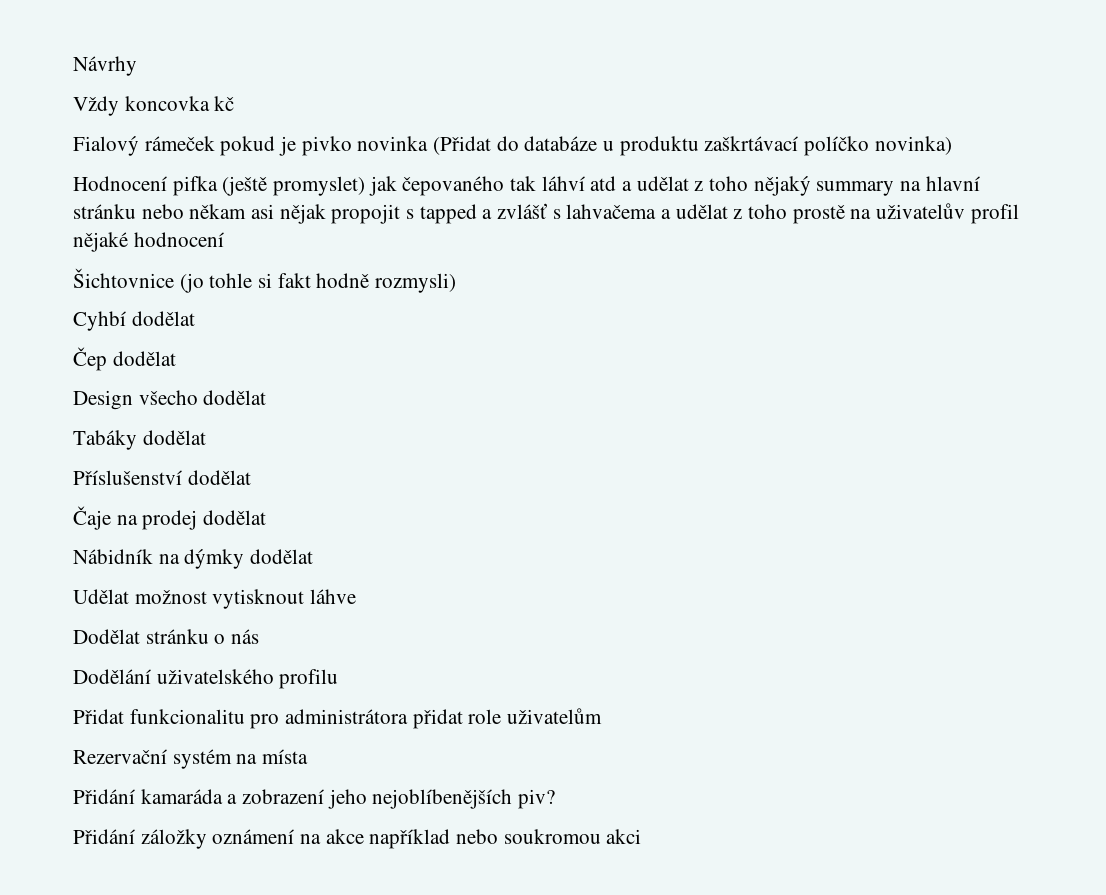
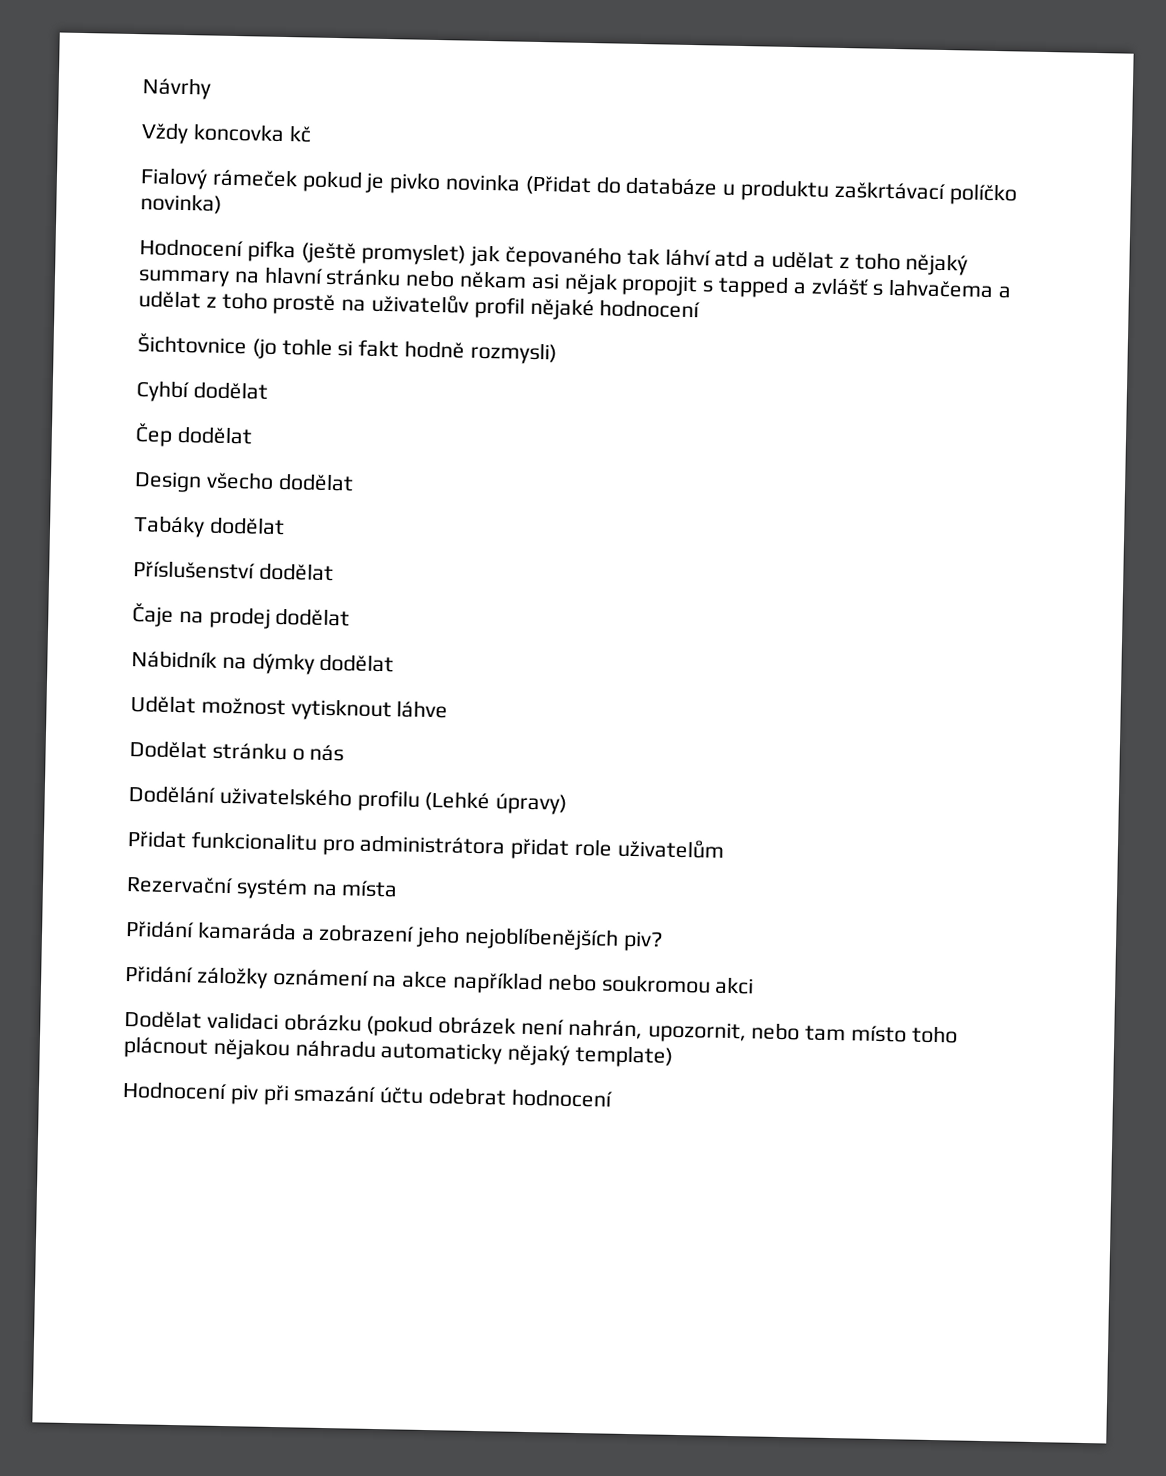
(339, 679) none -> [424,790,568,815] (Lehké úpravy)
(642, 836) none -> [124,1010,958,1044] [123,1036,674,1068] [122,1080,613,1108] // Dodělat validaci obrázku (pokud obrázek není nahrán, upozornit, nebo tam místo toho plácnout nějakou náhradu automaticky nějaký template) // Hodnocení piv při smazání účtu odebrat hodnocení

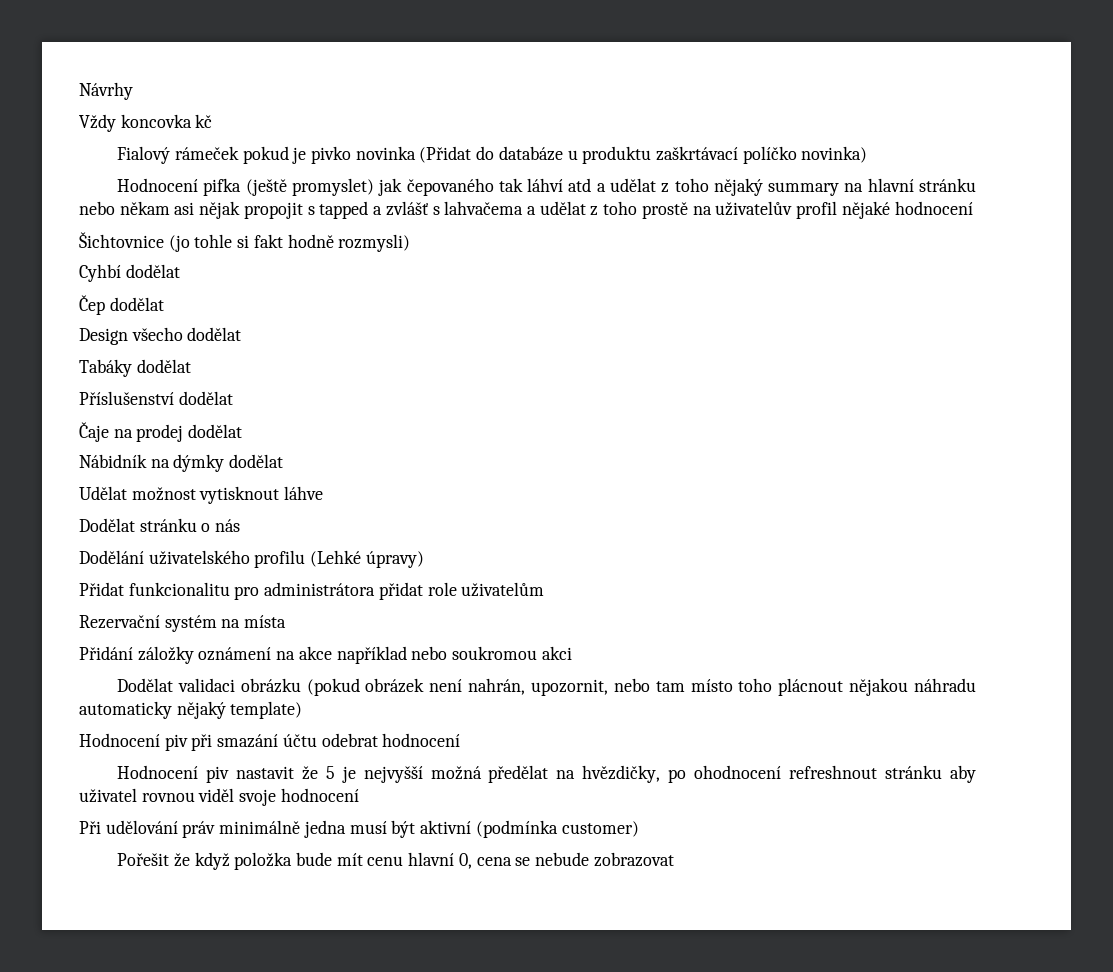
[125,920,663,952] // Přidání kamaráda a zobrazení jeho nejoblíbenějších piv? -> (287, 621) none
(613, 1098) none -> [117,765,976,783] [79,788,359,806] [79,820,639,838] [117,852,674,870] // Hodnocení piv nastavit že 5 je nejvyšší možná předělat na hvězdičky, po ohodnocení refreshnout stránku aby uživatel rovnou viděl svoje hodnocení // Při udělování práv minimálně jedna musí být aktivní (podmínka customer) // Pořešit že když položka bude mít cenu hlavní 0, cena se nebude zobrazovat

